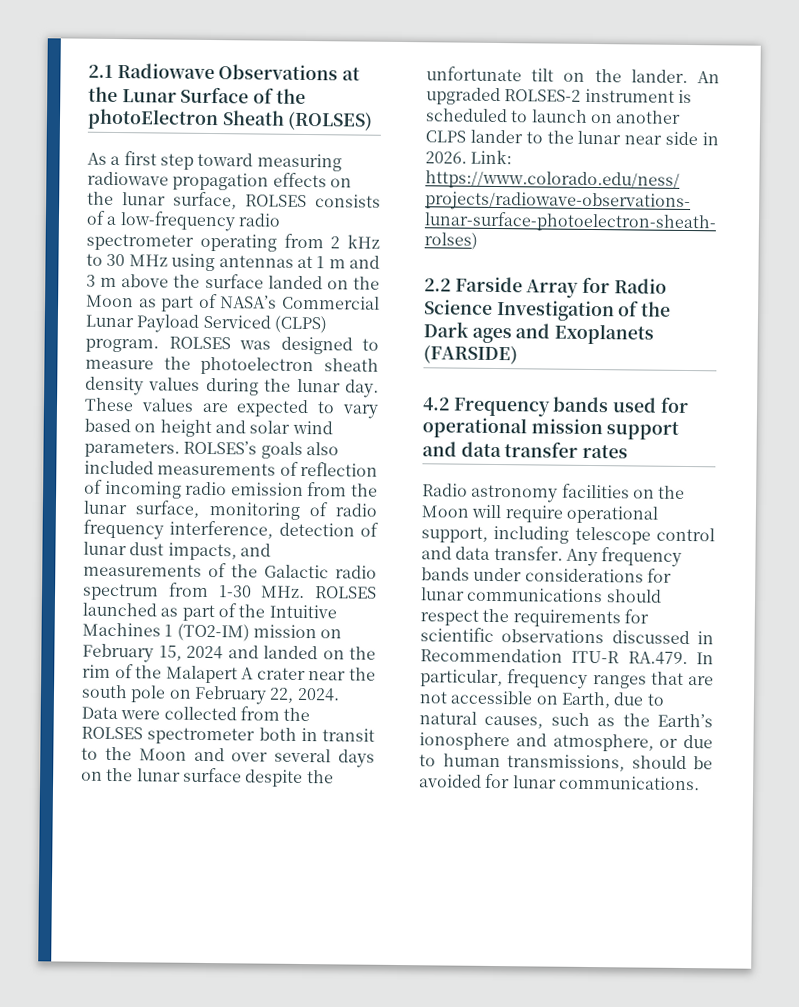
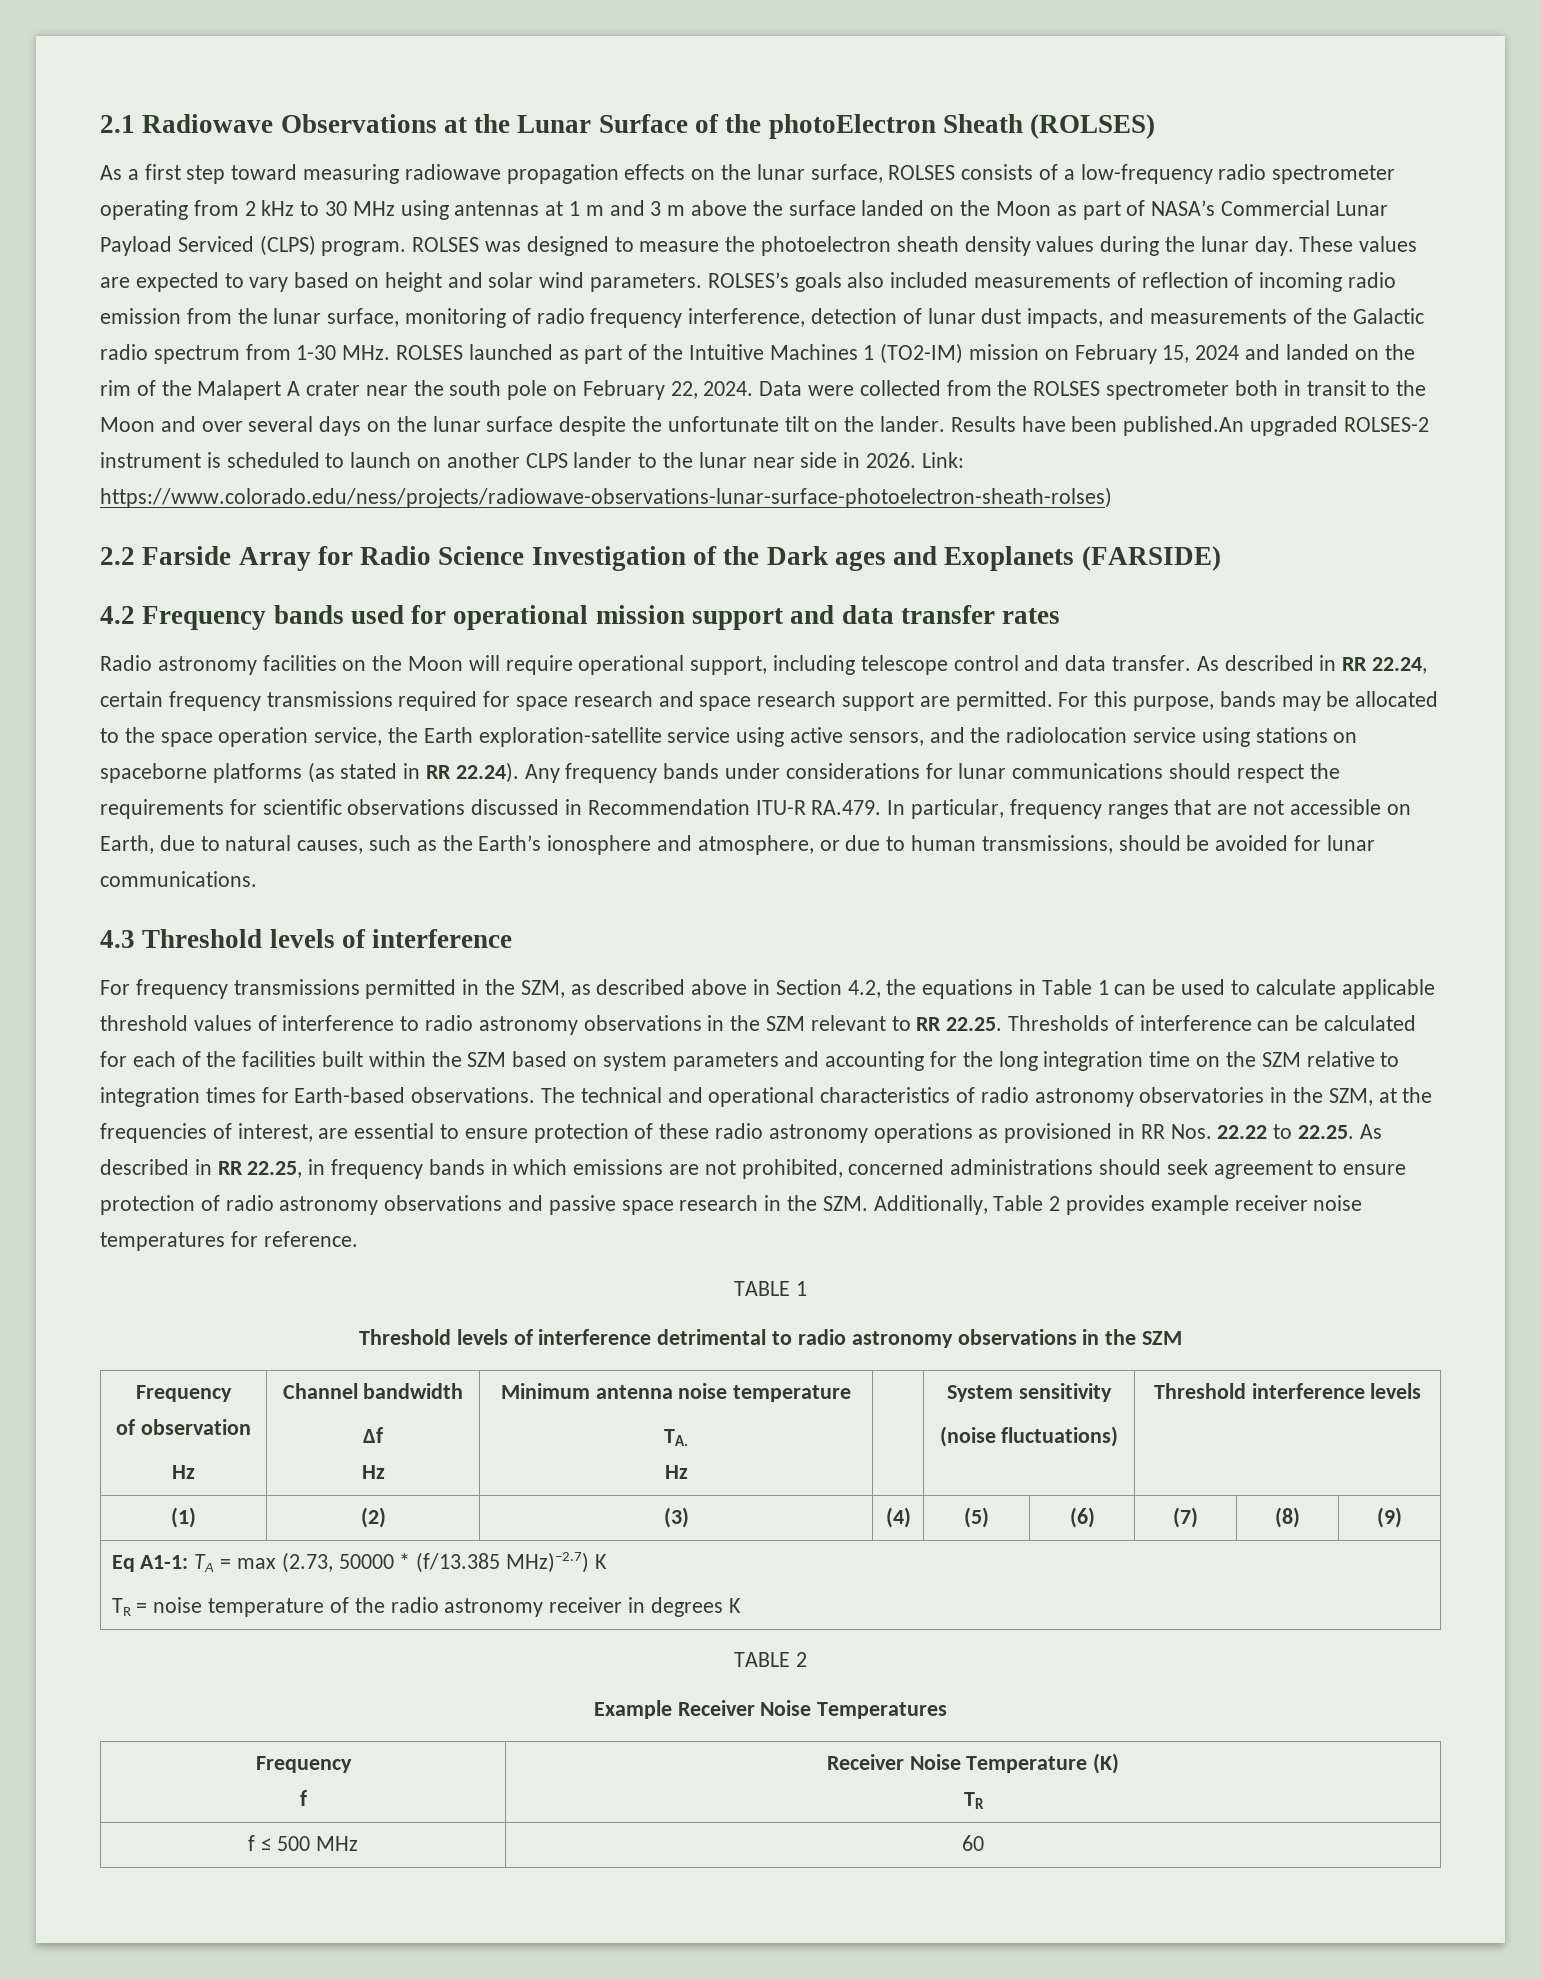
[697,71,720,84] An -> [950,416,1245,436] Results have been published.An
(563, 553) none -> [1196,655,1428,674] [100,691,1439,711] [100,727,1358,747] [100,762,519,783] As described in RR 22.24, certain frequency transmissions required for space research and space research support are permitted. For this purpose, bands may be allocated to the space operation service, the Earth exploration-satellite service using active sensors, and the radiolocation service using stations on spaceborne platforms (as stated in RR 22.24).
(700, 783) none -> [100,929,513,948] [100,979,1435,999] [100,1015,1417,1035] [100,1051,1400,1071] [100,1087,1433,1107] [100,1123,1382,1143] [100,1159,1407,1179] [100,1195,1363,1215] [100,1231,358,1251] [734,1281,807,1296] [359,1329,1182,1348] [136,1385,232,1402] [116,1419,251,1435] [172,1465,195,1479] [282,1383,464,1399] [363,1427,383,1443] [361,1465,385,1479] [500,1383,852,1402] [664,1429,688,1446] [664,1465,688,1479] [947,1383,1112,1402] [939,1426,1119,1447] [1153,1383,1422,1399] [171,1507,196,1528] [360,1507,386,1528] [663,1507,689,1528] [885,1507,911,1528] [964,1507,989,1528] [1069,1507,1095,1528] [1173,1507,1198,1528] [1275,1507,1300,1528] [1377,1507,1402,1528] [111,1552,607,1573] [111,1597,741,1617] [734,1652,807,1667] [593,1700,948,1719] [255,1756,352,1773] [299,1790,307,1806] [826,1753,1120,1774] [963,1792,984,1809] [247,1835,359,1851] [962,1835,984,1851] // 4.3 Threshold levels of interference // For frequency transmissions permitted in the SZM, as described above in Section 4.2, the equations in Table 1 can be used to calculate applicable threshold values of interference to radio astronomy observations in the SZM relevant to RR 22.25. Thresholds of interference can be calculated for each of the facilities built within the SZM based on system parameters and accounting for the long integration time on the SZM relative to integration times for Earth-based observations. The technical and operational characteristics of radio astronomy observatories in the SZM, at the frequencies of interest, are essential to ensure protection of these radio astronomy operations as provisioned in RR Nos. 22.22 to 22.25. As described in RR 22.25, in frequency bands in which emissions are not prohibited, concerned administrations should seek agreement to ensure protection of radio astronomy observations and passive space research in the SZM. Additionally, Table 2 provides example receiver noise temperatures for reference. // TABLE 1 // Threshold levels of interference detrimental to radio astronomy observations in the SZM // Frequency // of observation // Hz | Channel bandwidth // Δf // Hz | Minimum antenna noise temperature // TA. // Hz | | System sensitivity // (noise fluctuations) | Threshold interference levels // (1) | (2) | (3) | (4) | (5) | (6) | (7) | (8) | (9) // Eq A1-1: TA = max (2.73, 50000 * (f/13.385 MHz)–2.7) K // TR = noise temperature of the radio astronomy receiver in degrees K // TABLE 2 // Example Receiver Noise Temperatures // Frequency // f | Receiver Noise Temperature (K) // TR // f ≤ 500 MHz | 60

